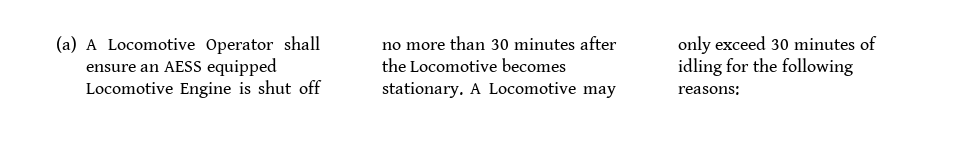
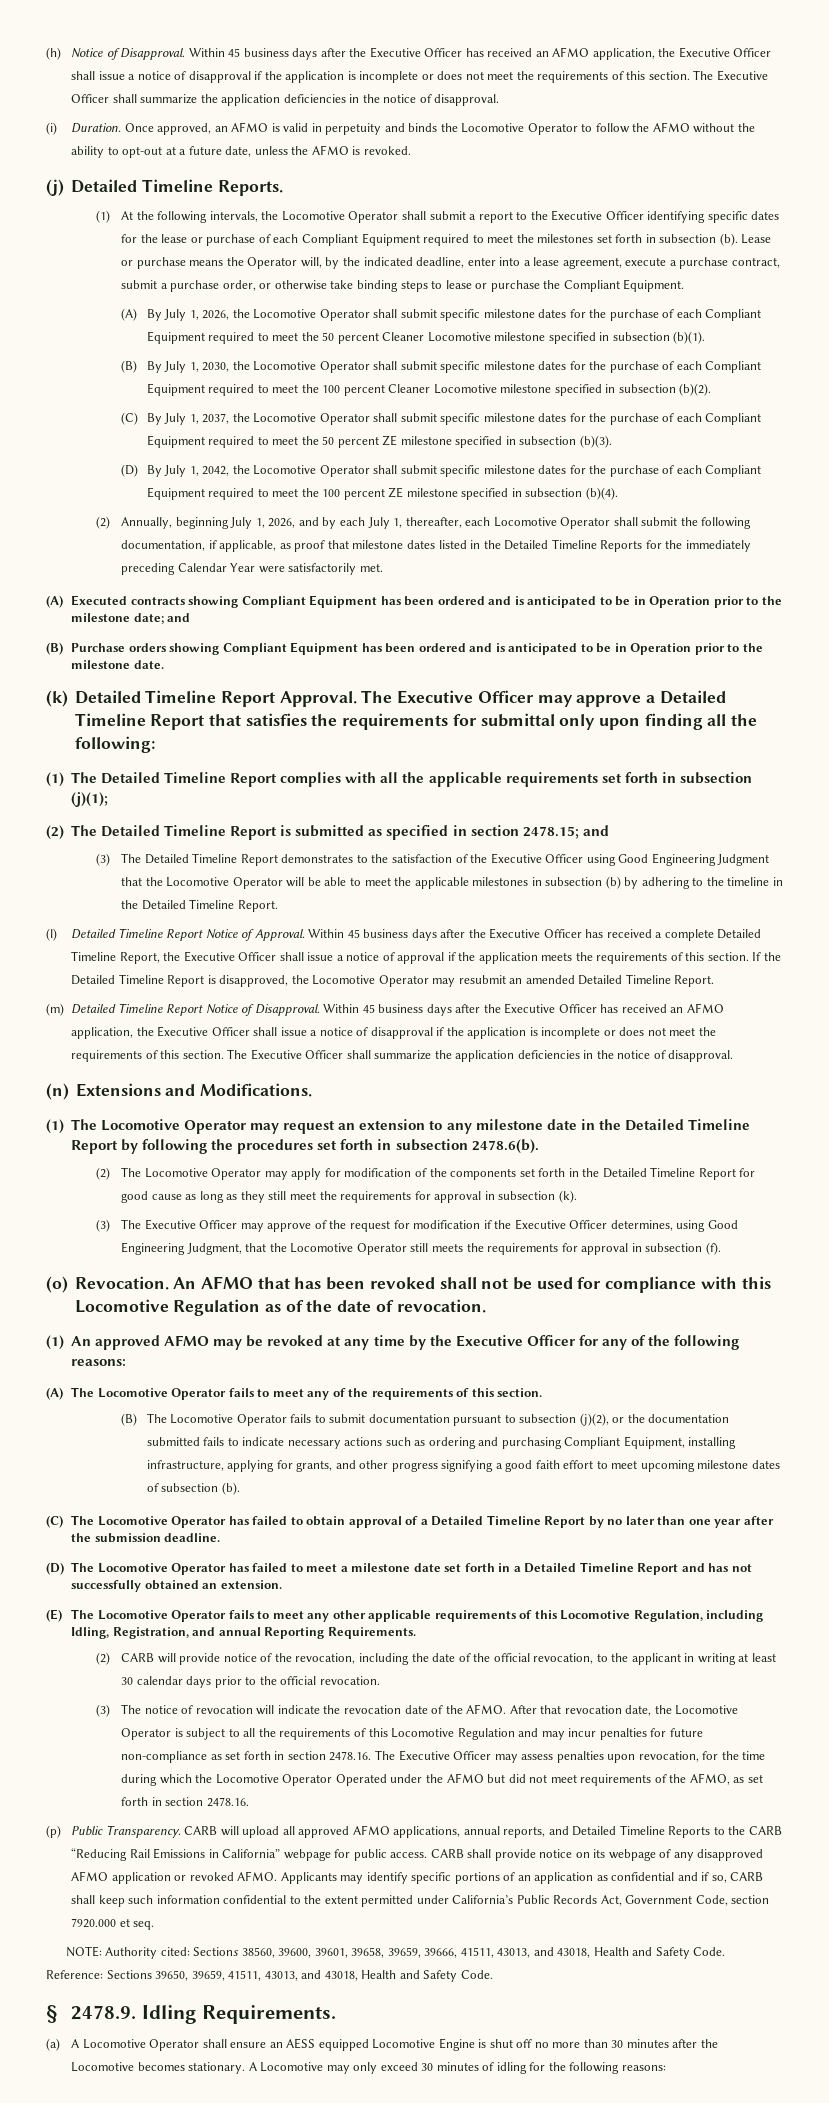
(56, 44) none -> [46,47,772,60] [71,70,768,83] [71,94,500,106] [46,122,755,135] [71,145,411,158] [46,179,283,196] [96,210,780,223] [121,233,772,246] [121,257,780,269] [121,279,685,292] [121,308,762,321] [146,331,706,344] [121,360,762,373] [146,383,712,396] [121,412,762,425] [146,435,612,448] [121,464,762,477] [146,487,618,500] [96,516,752,529] [121,539,751,552] [121,563,383,575] [46,595,782,608] [71,613,191,624] [46,642,763,655] [71,660,164,669] [46,690,726,707] [74,713,758,730] [74,736,155,753] [46,772,752,787] [71,792,109,807] [46,825,609,840] [96,853,770,866] [121,876,783,889] [121,899,278,912] [46,928,762,941] [71,951,781,964] [71,974,715,987] [46,1003,724,1016] [71,1026,716,1039] [71,1049,734,1062] [46,1083,312,1100] [46,1119,750,1134] [71,1139,539,1154] [96,1167,756,1180] [121,1190,577,1203] [96,1219,738,1232] [121,1242,721,1255] [46,1276,771,1293] [74,1299,486,1316] [46,1335,739,1350] [71,1359,127,1366] [46,1387,543,1400] [121,1413,730,1426] [146,1436,737,1449] [146,1460,780,1472] [146,1482,240,1495] [46,1515,774,1528] [71,1533,221,1543] [46,1562,752,1575] [71,1580,282,1592] [46,1609,764,1622] [71,1627,416,1639] [96,1652,776,1665] [121,1676,380,1688] [96,1704,739,1717] [121,1728,703,1740] [121,1750,766,1763] [121,1773,763,1786] [121,1797,249,1807] [46,1825,782,1838] [71,1848,764,1861] [71,1871,764,1884] [71,1895,770,1907] [71,1918,155,1930] [65,1946,726,1959] [46,1970,493,1982] [46,2005,337,2024] (h) Notice of Disapproval. Within 45 business days after the Executive Officer has received an AFMO application, the Executive Officer shall issue a notice of disapproval if the application is incomplete or does not meet the requirements of this section. The Executive Officer shall summarize the application deficiencies in the notice of disapproval. // (i) Duration. Once approved, an AFMO is valid in perpetuity and binds the Locomotive Operator to follow the AFMO without the ability to opt-out at a future date, unless the AFMO is revoked. // (j) Detailed Timeline Reports. // (1) At the following intervals, the Locomotive Operator shall submit a report to the Executive Officer identifying specific dates for the lease or purchase of each Compliant Equipment required to meet the milestones set forth in subsection (b). Lease or purchase means the Operator will, by the indicated deadline, enter into a lease agreement, execute a purchase contract, submit a purchase order, or otherwise take binding steps to lease or purchase the Compliant Equipment. // (A) By July 1, 2026, the Locomotive Operator shall submit specific milestone dates for the purchase of each Compliant Equipment required to meet the 50 percent Cleaner Locomotive milestone specified in subsection (b)(1). // (B) By July 1, 2030, the Locomotive Operator shall submit specific milestone dates for the purchase of each Compliant Equipment required to meet the 100 percent Cleaner Locomotive milestone specified in subsection (b)(2). // (C) By July 1, 2037, the Locomotive Operator shall submit specific milestone dates for the purchase of each Compliant Equipment required to meet the 50 percent ZE milestone specified in subsection (b)(3). // (D) By July 1, 2042, the Locomotive Operator shall submit specific milestone dates for the purchase of each Compliant Equipment required to meet the 100 percent ZE milestone specified in subsection (b)(4). // (2) Annually, beginning July 1, 2026, and by each July 1, thereafter, each Locomotive Operator shall submit the following documentation, if applicable, as proof that milestone dates listed in the Detailed Timeline Reports for the immediately preceding Calendar Year were satisfactorily met. // (A) Executed contracts showing Compliant Equipment has been ordered and is anticipated to be in Operation prior to the milestone date; and // (B) Purchase orders showing Compliant Equipment has been ordered and is anticipated to be in Operation prior to the milestone date. // (k) Detailed Timeline Report Approval. The Executive Officer may approve a Detailed Timeline Report that satisfies the requirements for submittal only upon finding all the following: // (1) The Detailed Timeline Report complies with all the applicable requirements set forth in subsection (j)(1); // (2) The Detailed Timeline Report is submitted as specified in section 2478.15; and // (3) The Detailed Timeline Report demonstrates to the satisfaction of the Executive Officer using Good Engineering Judgment that the Locomotive Operator will be able to meet the applicable milestones in subsection (b) by adhering to the timeline in the Detailed Timeline Report. // (l) Detailed Timeline Report Notice of Approval. Within 45 business days after the Executive Officer has received a complete Detailed Timeline Report, the Executive Officer shall issue a notice of approval if the application meets the requirements of this section. If the Detailed Timeline Report is disapproved, the Locomotive Operator may resubmit an amended Detailed Timeline Report. // (m) Detailed Timeline Report Notice of Disapproval. Within 45 business days after the Executive Officer has received an AFMO application, the Executive Officer shall issue a notice of disapproval if the application is incomplete or does not meet the requirements of this section. The Executive Officer shall summarize the application deficiencies in the notice of disapproval. // (n) Extensions and Modifications. // (1) The Locomotive Operator may request an extension to any milestone date in the Detailed Timeline Report by following the procedures set forth in subsection 2478.6(b). // (2) The Locomotive Operator may apply for modification of the components set forth in the Detailed Timeline Report for good cause as long as they still meet the requirements for approval in subsection (k). // (3) The Executive Officer may approve of the request for modification if the Executive Officer determines, using Good Engineering Judgment, that the Locomotive Operator still meets the requirements for approval in subsection (f). // (o) Revocation. An AFMO that has been revoked shall not be used for compliance with this Locomotive Regulation as of the date of revocation. // (1) An approved AFMO may be revoked at any time by the Executive Officer for any of the following reasons: // (A) The Locomotive Operator fails to meet any of the requirements of this section. // (B) The Locomotive Operator fails to submit documentation pursuant to subsection (j)(2), or the documentation submitted fails to indicate necessary actions such as ordering and purchasing Compliant Equipment, installing infrastructure, applying for grants, and other progress signifying a good faith effort to meet upcoming milestone dates of subsection (b). // (C) The Locomotive Operator has failed to obtain approval of a Detailed Timeline Report by no later than one year after the submission deadline. // (D) The Locomotive Operator has failed to meet a milestone date set forth in a Detailed Timeline Report and has not successfully obtained an extension. // (E) The Locomotive Operator fails to meet any other applicable requirements of this Locomotive Regulation, including Idling, Registration, and annual Reporting Requirements. // (2) CARB will provide notice of the revocation, including the date of the official revocation, to the applicant in writing at least 30 calendar days prior to the official revocation. // (3) The notice of revocation will indicate the revocation date of the AFMO. After that revocation date, the Locomotive Operator is subject to all the requirements of this Locomotive Regulation and may incur penalties for future non-compliance as set forth in section 2478.16. The Executive Officer may assess penalties upon revocation, for the time during which the Locomotive Operator Operated under the AFMO but did not meet requirements of the AFMO, as set forth in section 2478.16. // (p) Public Transparency. CARB will upload all approved AFMO applications, annual reports, and Detailed Timeline Reports to the CARB “Reducing Rail Emissions in California” webpage for public access. CARB shall provide notice on its webpage of any disapproved AFMO application or revoked AFMO. Applicants may identify specific portions of an application as confidential and if so, CARB shall keep such information confidential to the extent permitted under California’s Public Records Act, Government Code, section 7920.000 et seq. // NOTE: Authority cited: Sections 38560, 39600, 39601, 39658, 39659, 39666, 41511, 43013, and 43018, Health and Safety Code. Reference: Sections 39650, 39659, 41511, 43013, and 43018, Health and Safety Code. // § 2478.9. Idling Requirements. //

